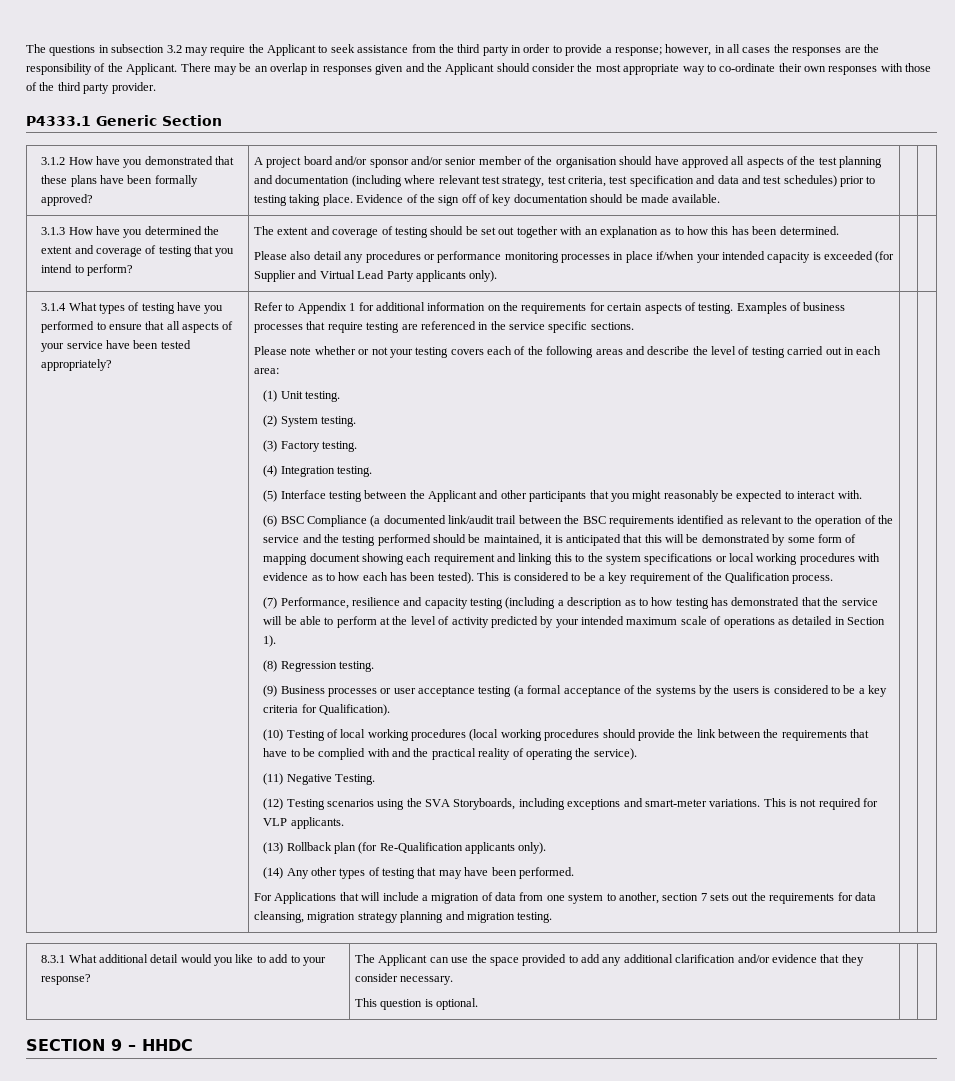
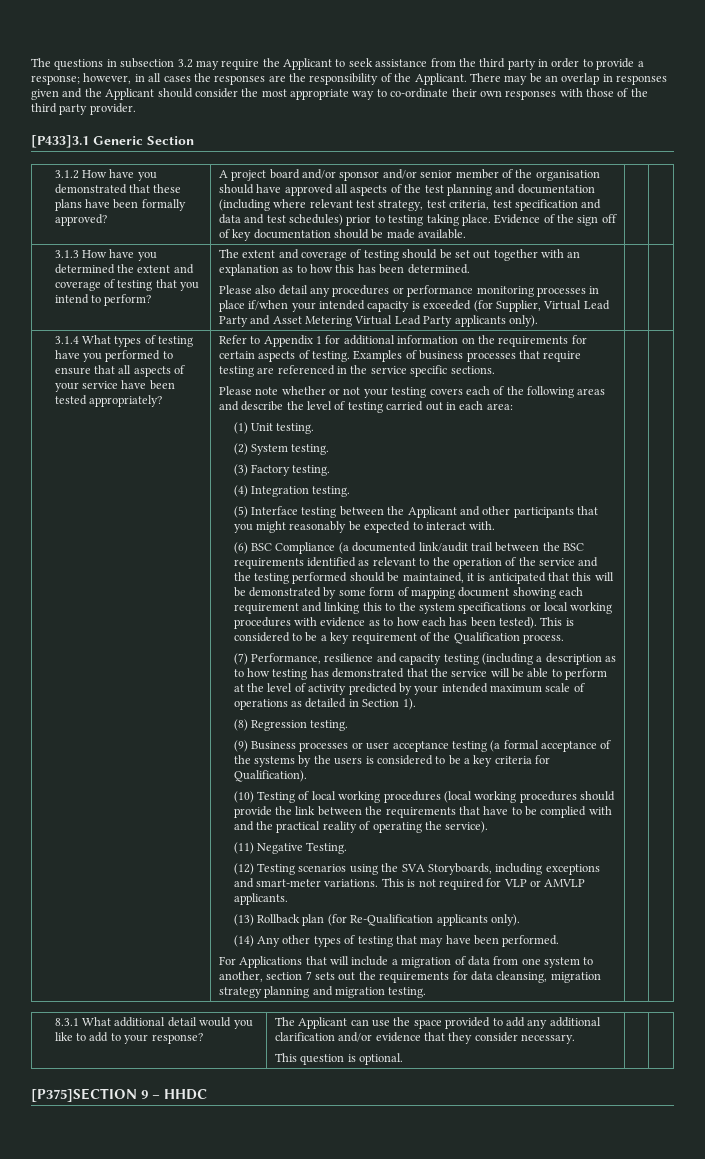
[26,116,91,126] P4333.1 -> [31,135,89,148] [P433]3.1
[253,270,318,282] Supplier and -> [495,300,610,312] [218,315,353,327] Supplier, Virtual Lead Party and Asset Metering
(288, 822) none -> [530,879,586,887] or AMVLP
[26,1039,105,1051] SECTION -> [31,1088,137,1102] [P375]SECTION

